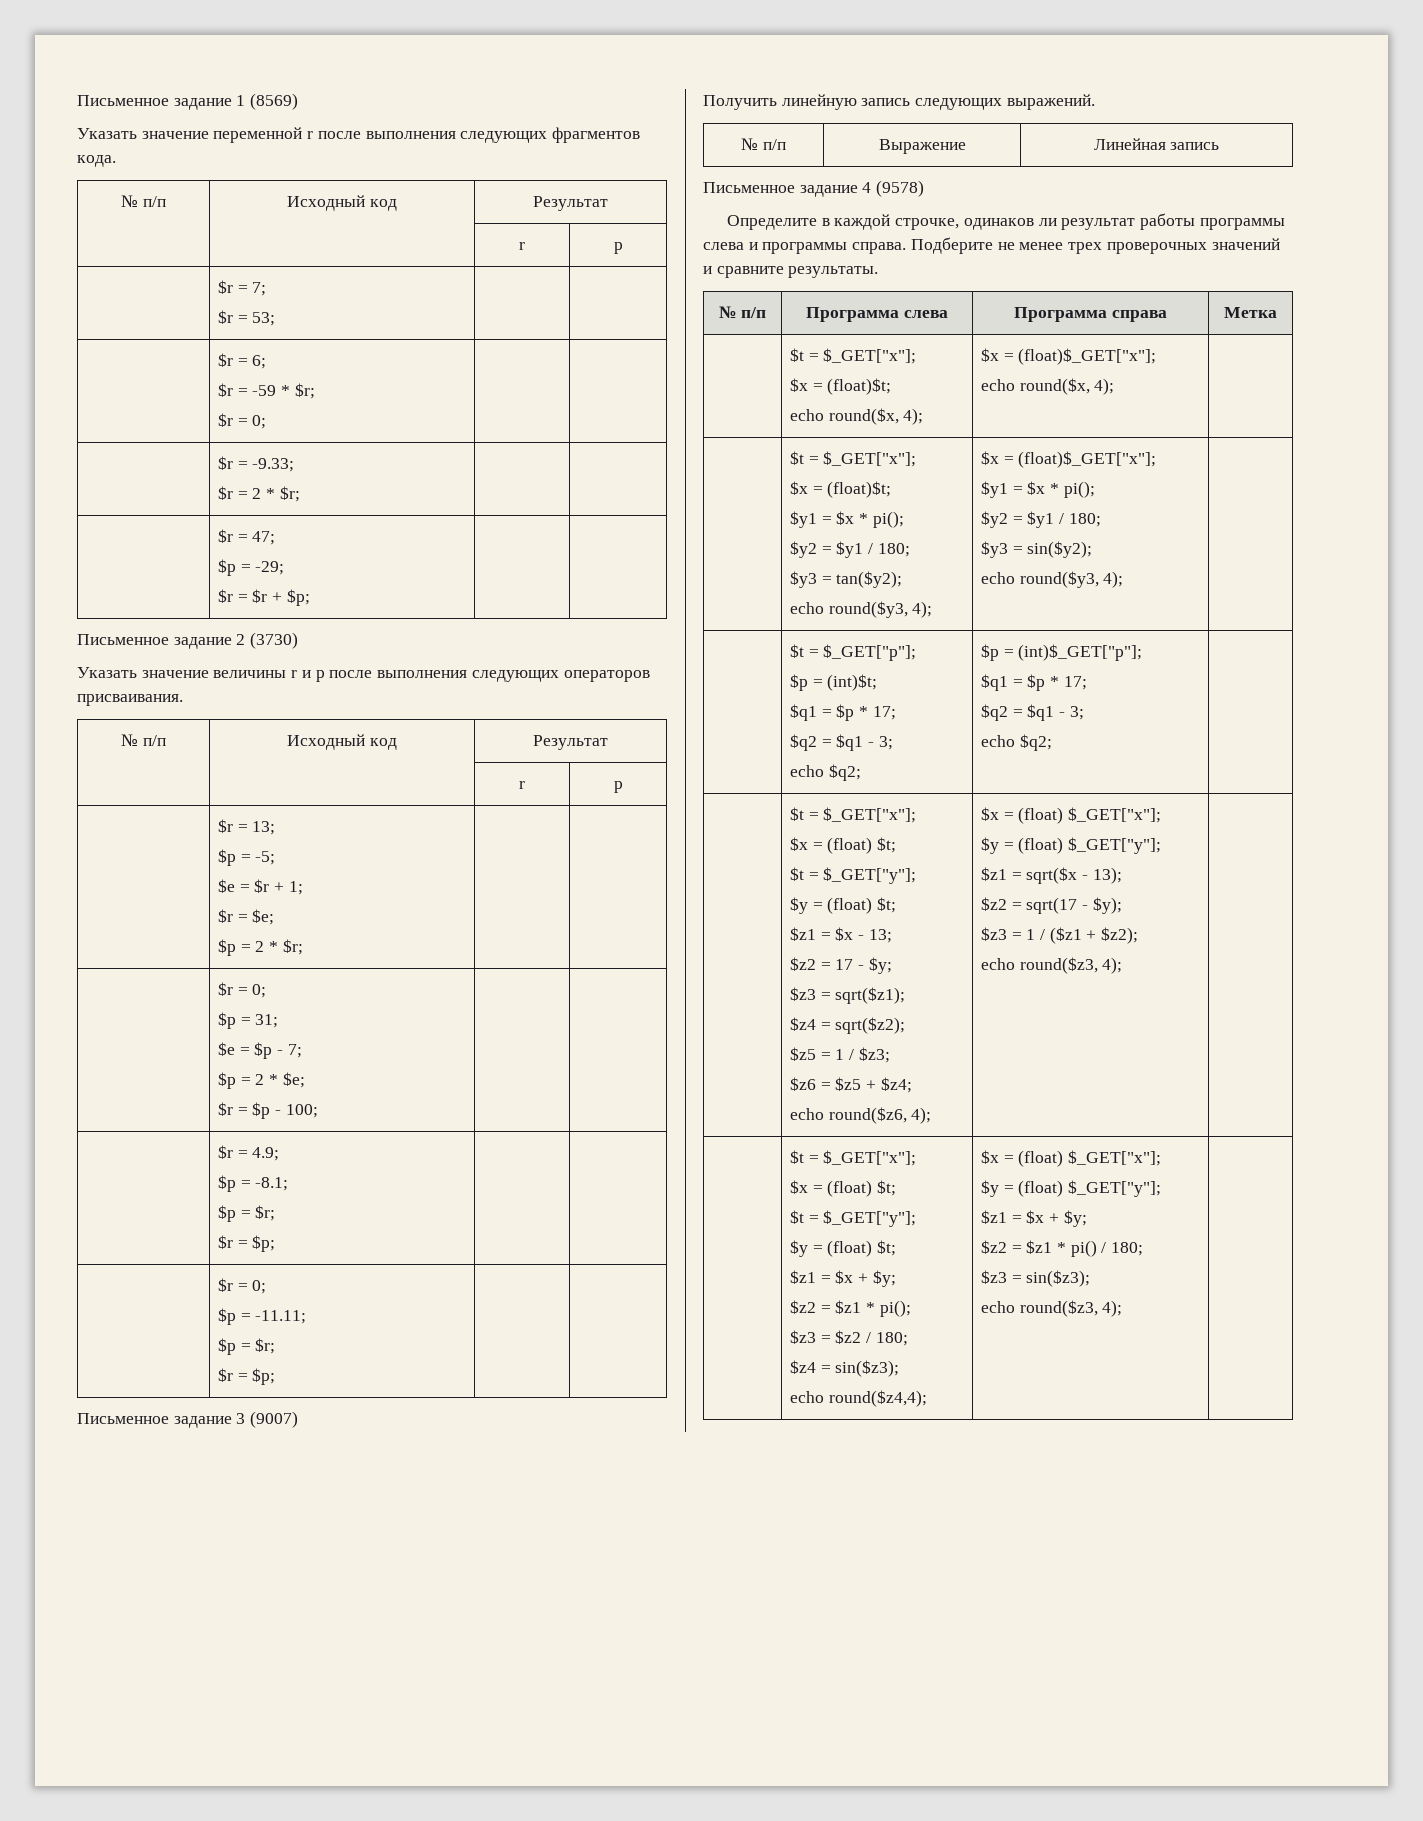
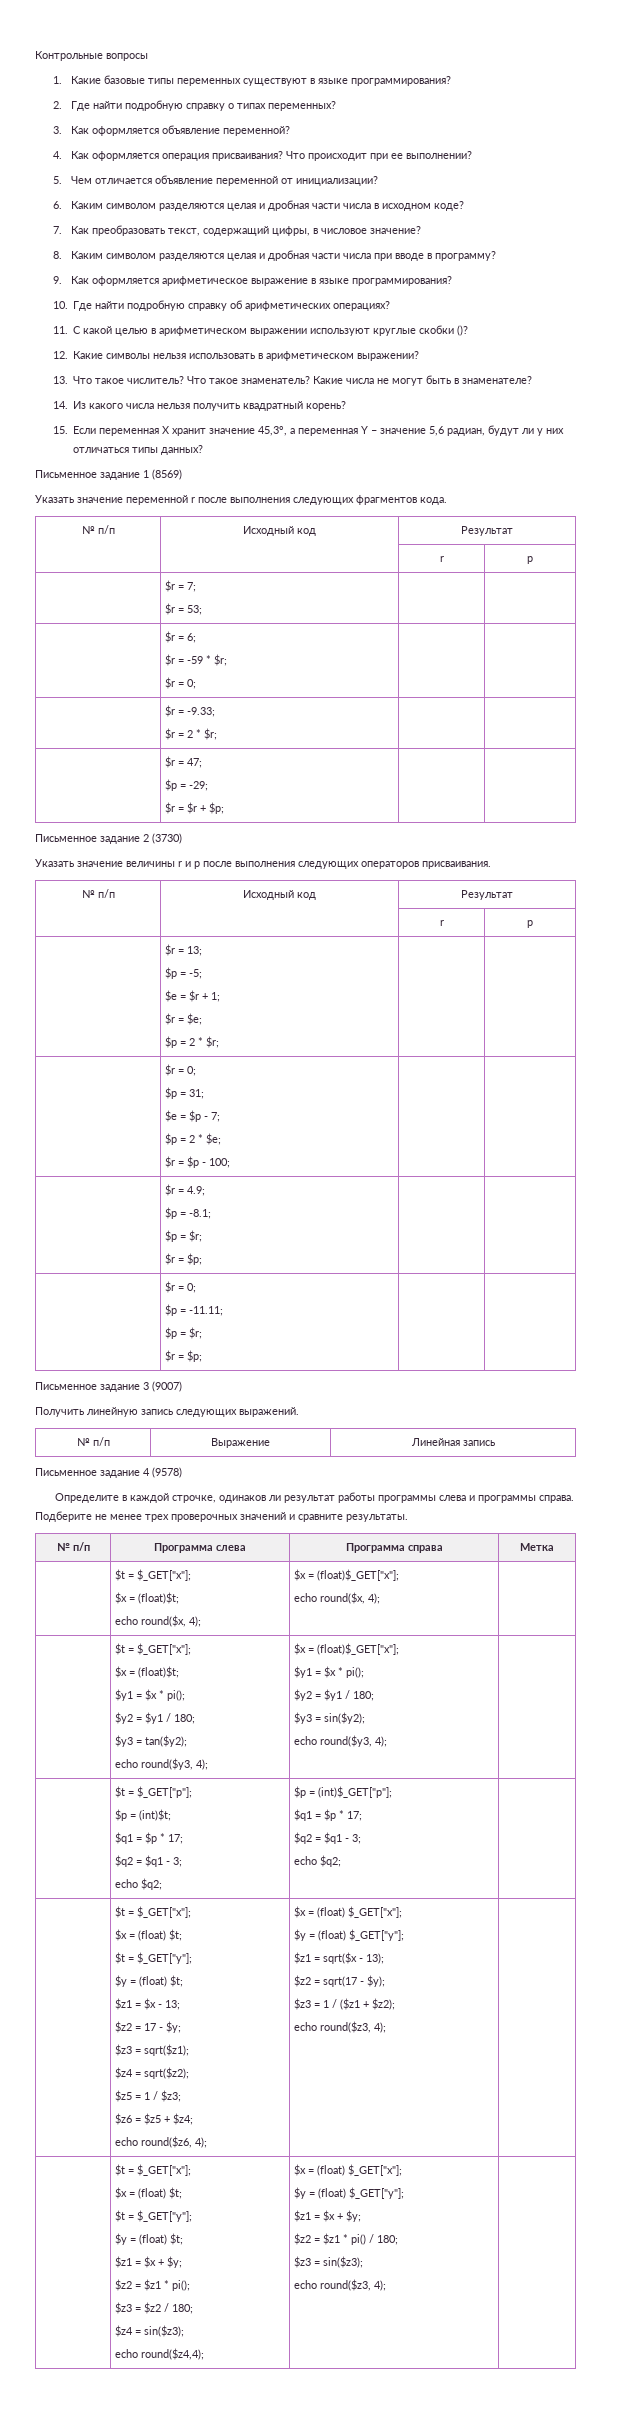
(77, 100) none -> [35,51,148,61] [52,75,451,86] [52,100,336,111] [52,125,290,136] [52,151,472,161] [52,175,378,186] [52,200,464,211] [52,225,421,236] [52,250,496,261] [52,276,452,286] [52,300,391,311] [52,325,469,336] [52,351,420,361] [52,375,533,386] [52,401,347,411] [52,425,565,436] [73,445,204,455] Контрольные вопросы // 1. Какие базовые типы переменных существуют в языке программирования? // 2. Где найти подробную справку о типах переменных? // 3. Как оформляется объявление переменной? // 4. Как оформляется операция присваивания? Что происходит при ее выполнении? // 5. Чем отличается объявление переменной от инициализации? // 6. Каким символом разделяются целая и дробная части числа в исходном коде? // 7. Как преобразовать текст, содержащий цифры, в числовое значение? // 8. Каким символом разделяются целая и дробная части числа при вводе в программу? // 9. Как оформляется арифметическое выражение в языке программирования? // 10. Где найти подробную справку об арифметических операциях? // 11. С какой целью в арифметическом выражении используют круглые скобки ()? // 12. Какие символы нельзя использовать в арифметическом выражении? // 13. Что такое числитель? Что такое знаменатель? Какие числа не могут быть в знаменателе? // 14. Из какого числа нельзя получить квадратный корень? // 15. Если переменная Х хранит значение 45,3°, а переменная Y – значение 5,6 радиан, будут ли у них отличаться типы данных? //

